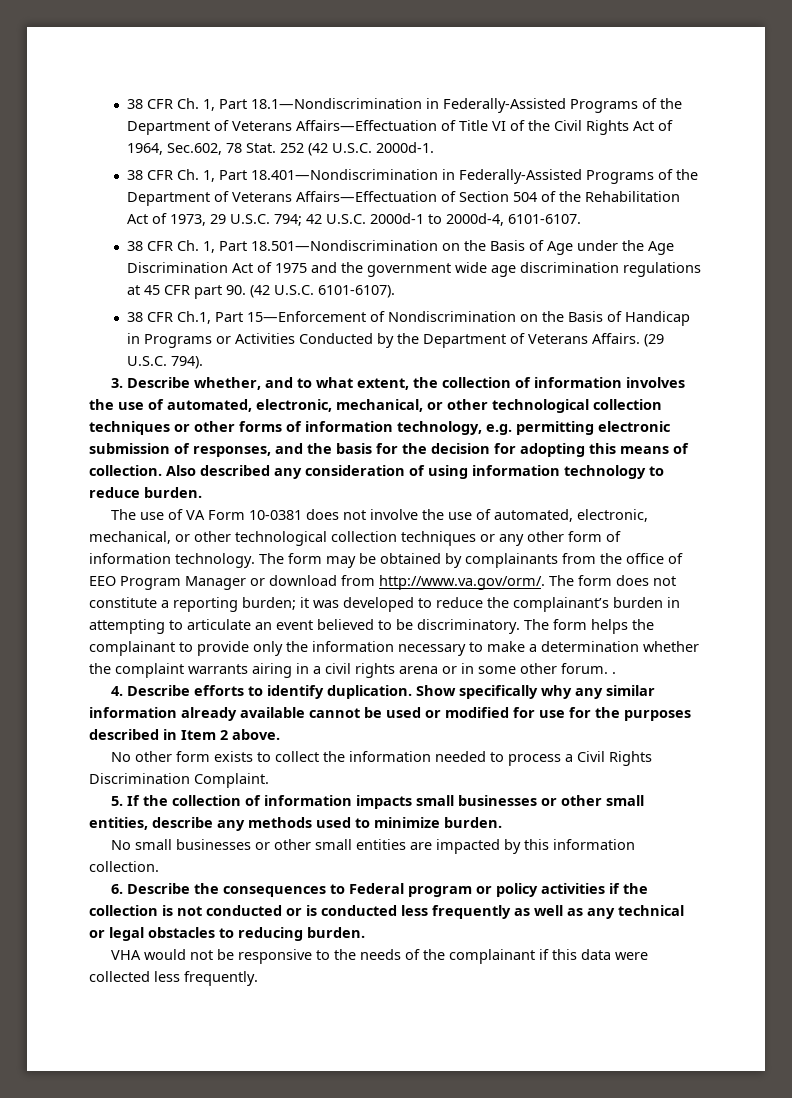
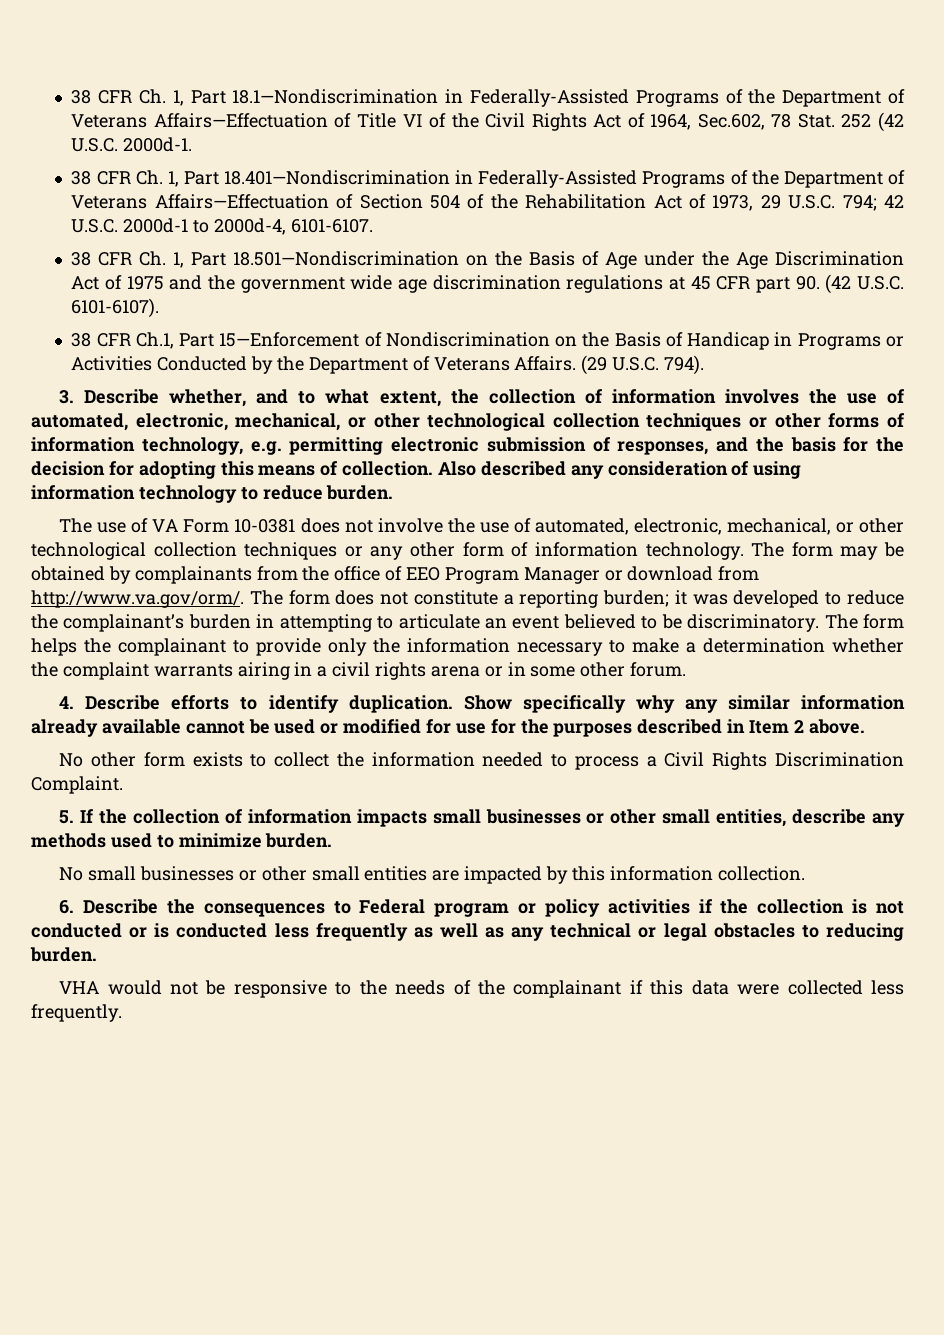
[612,672,616,674] . -> (687, 669) none

